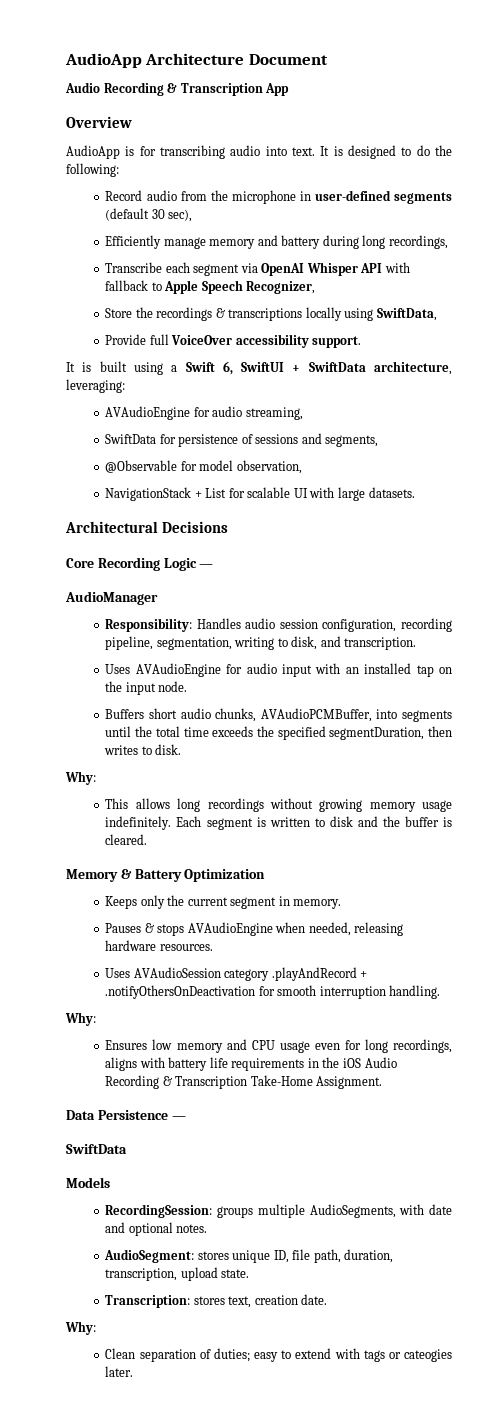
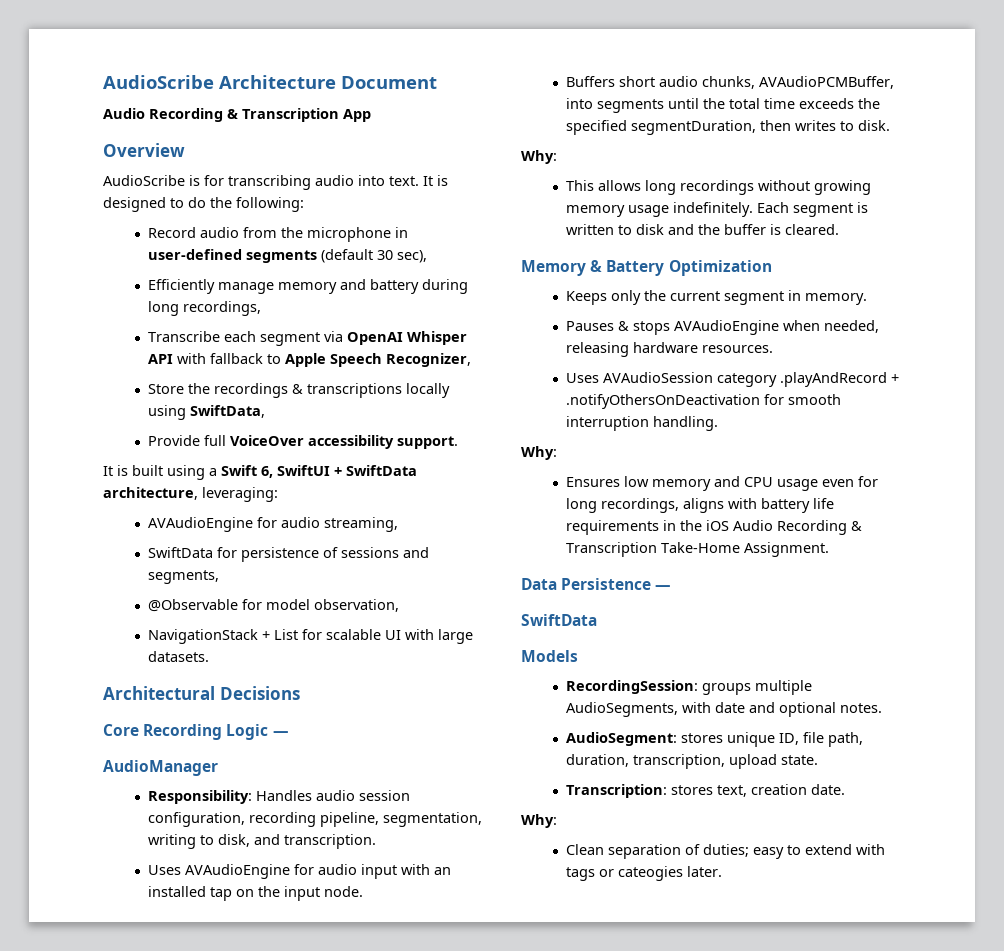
[65,53,142,68] AudioApp -> [103,75,214,89] AudioScribe
[66,145,120,159] AudioApp -> [103,175,185,186] AudioScribe

